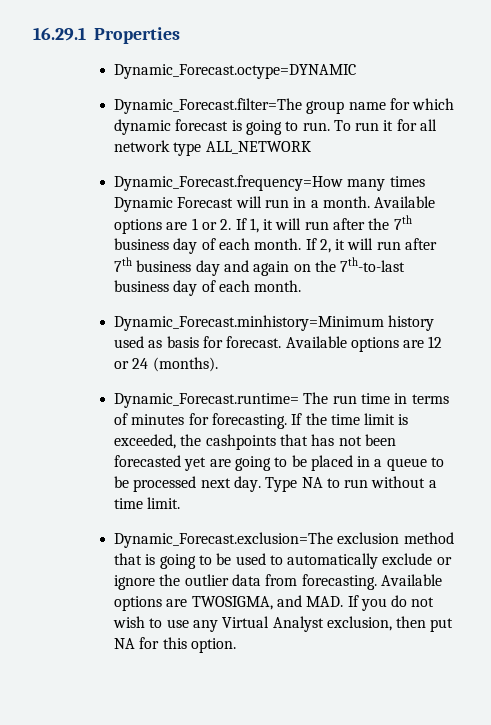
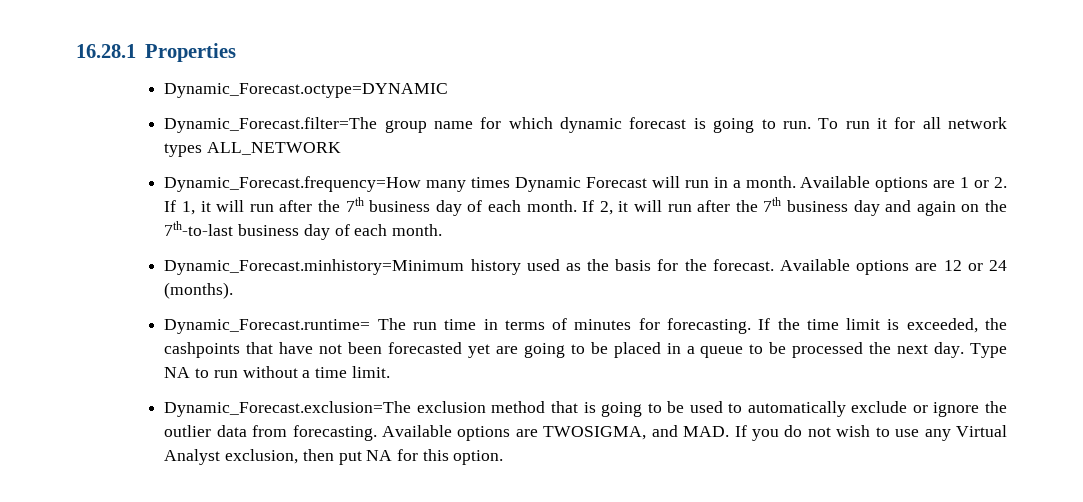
[33,27,86,41] 16.29.1 -> [76,44,136,58] 16.28.1
[173,142,202,156] type -> [164,143,203,157] types
(438, 244) none -> [735,200,758,212] the
(163, 344) none -> [587,259,610,271] the
(223, 342) none -> [684,259,707,271] the
[311,434,335,446] has -> [279,342,314,354] have
(197, 484) none -> [869,342,892,354] the

